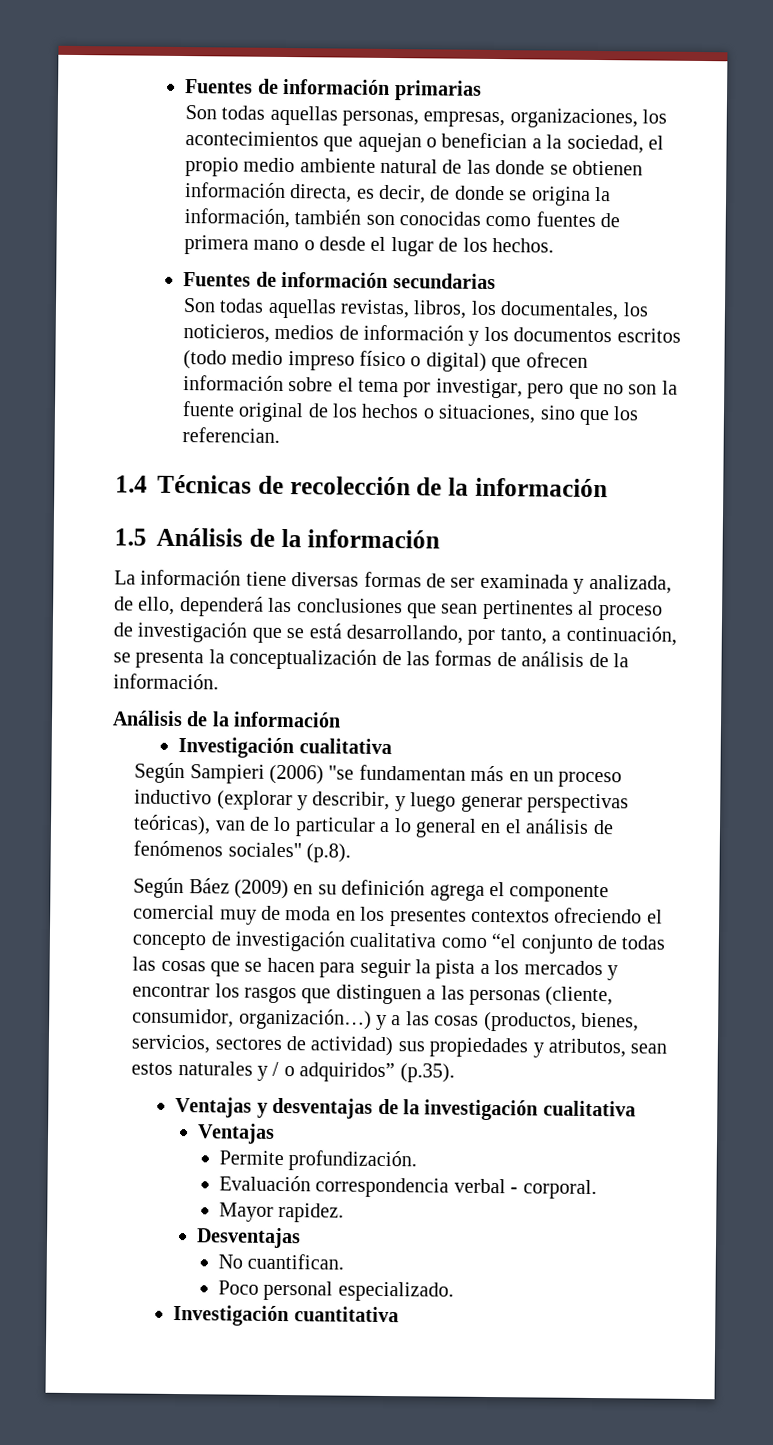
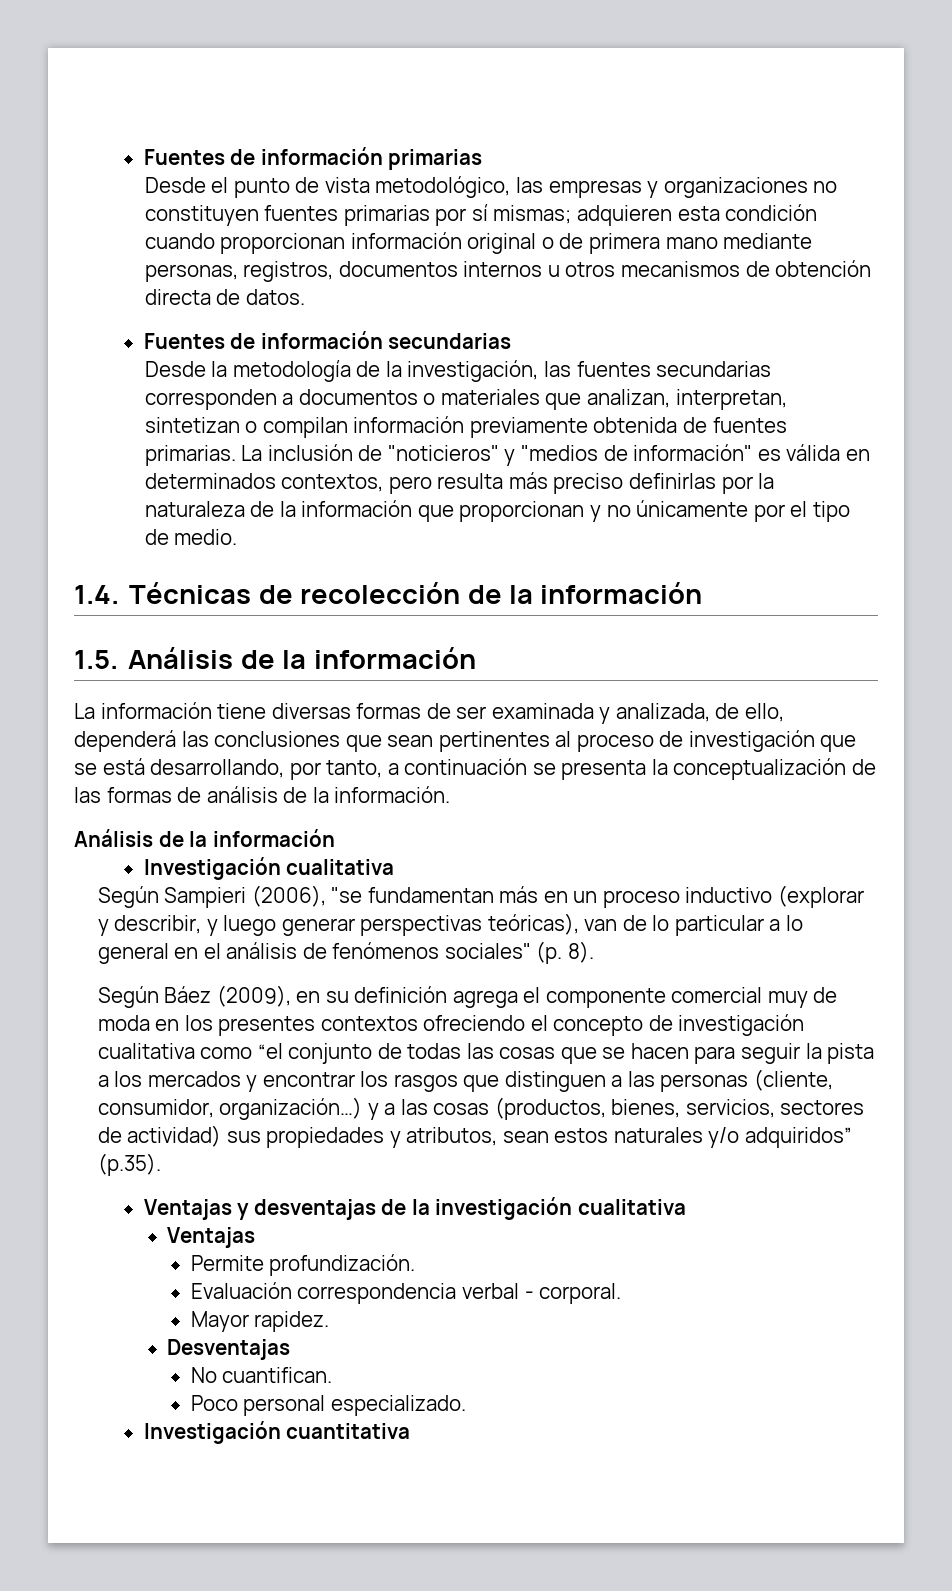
[184,105,668,129] [184,131,664,154] [184,157,643,177] [184,182,611,206] [183,208,621,229] [183,235,554,257] [183,271,496,290] [182,298,649,321] [182,324,681,346] [182,350,588,373] [182,375,678,400] [181,401,640,426] [181,427,280,443] [115,475,148,493] Son todas aquellas personas, empresas, organizaciones, los acontecimientos que aquejan o benefician a la sociedad, el propio medio ambiente natural de las donde se obtienen información directa, es decir, de donde se origina la información, también son conocidas como fuentes de primera mano o desde el lugar de los hechos. // Fuentes de información secundarias // Son todas aquellas revistas, libros, los documentales, los noticieros, medios de información y los documentos escritos (todo medio impreso físico o digital) que ofrecen información sobre el tema por investigar, pero que no son la fuente original de los hechos o situaciones, sino que los referencian. // 1.4 -> [144,176,838,198] [144,204,818,226] [144,232,813,254] [144,260,872,282] [144,289,305,305] [143,331,512,349] [144,360,772,382] [144,389,787,410] [144,416,787,438] [144,444,870,466] [144,472,775,494] [144,500,850,522] [144,529,238,545] [74,585,119,604] Desde el punto de vista metodológico, las empresas y organizaciones no constituyen fuentes primarias por sí mismas; adquieren esta condición cuando proporcionan información original o de primera mano mediante personas, registros, documentos internos u otros mecanismos de obtención directa de datos. // Fuentes de información secundarias // Desde la metodología de la investigación, las fuentes secundarias corresponden a documentos o materiales que analizan, interpretan, sintetizan o compilan información previamente obtenida de fuentes primarias. La inclusión de "noticieros" y "medios de información" es válida en determinados contextos, pero resulta más preciso definirlas por la naturaleza de la información que proporcionan y no únicamente por el tipo de medio. // 1.4.
[114,528,147,546] 1.5 -> [74,650,118,669] 1.5.
[565,625,677,646] continuación, -> [404,758,528,775] continuación
[269,764,325,785] (2006) -> [251,885,326,907] (2006),
[306,843,352,863] (p.8). -> [536,941,594,964] (p. 8).
[234,879,290,900] (2009) -> [216,985,291,1007] (2009),
[257,1061,295,1081] y / o -> [708,1127,740,1148] y/o

